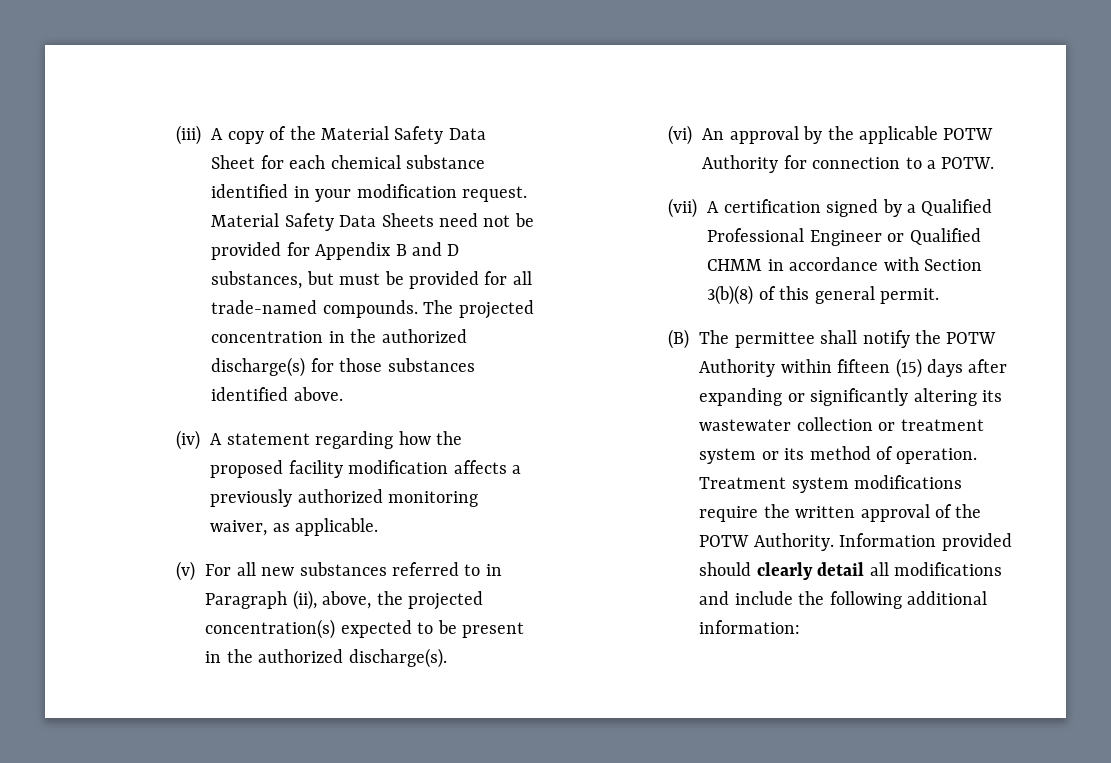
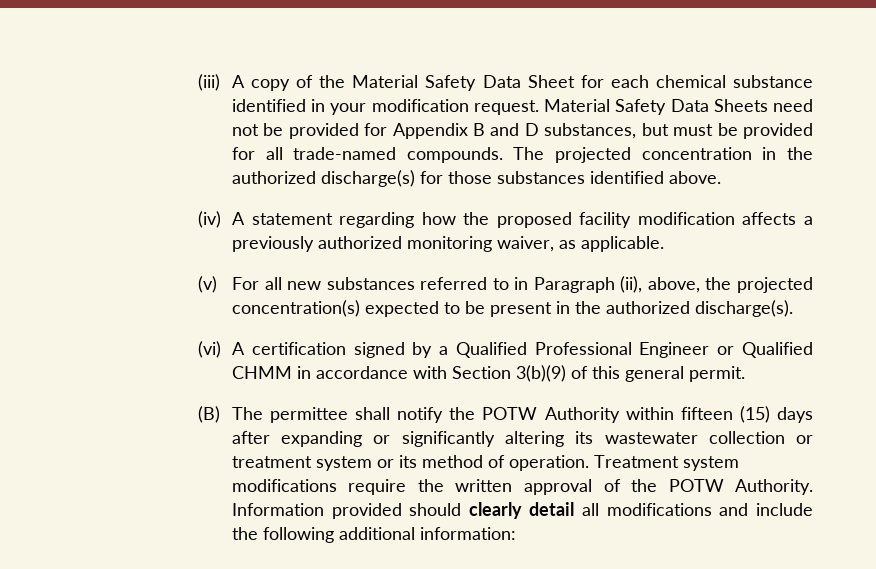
[702,126,994,144] [702,155,995,173] [668,198,698,218] An approval by the applicable POTW Authority for connection to a POTW. // (vii) -> (222, 349) none
[707,285,754,305] 3(b)(8) -> [515,365,566,382] 3(b)(9)

